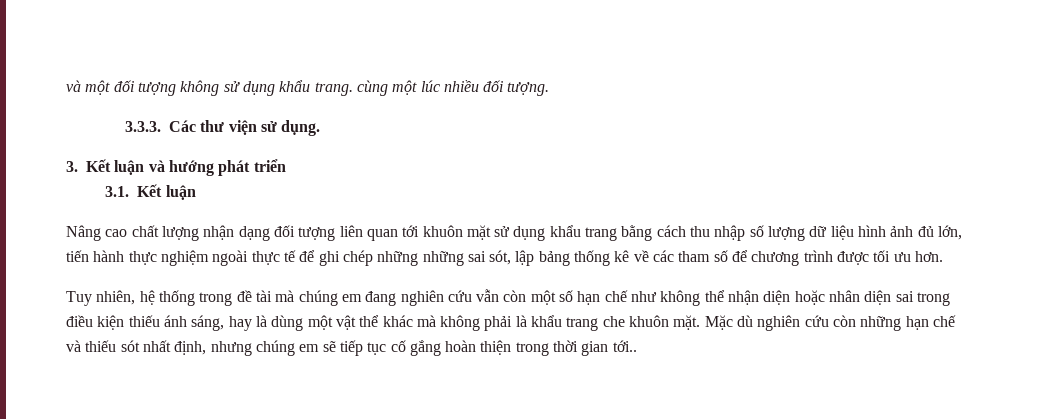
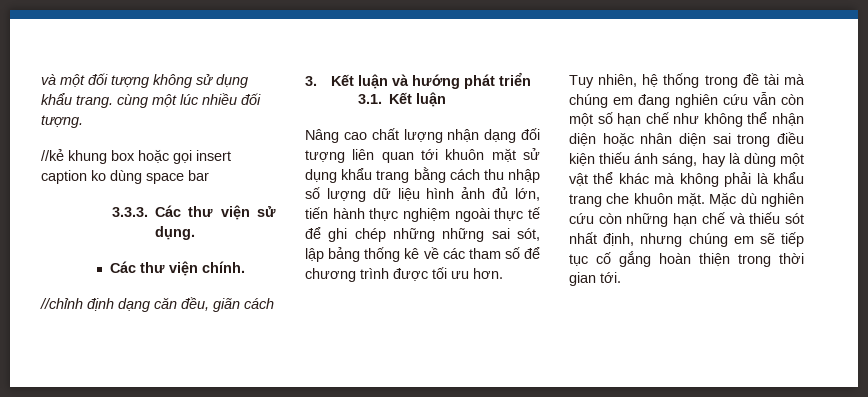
(550, 89) none -> [41,149,231,164] [41,170,209,184] // //kẻ khung box hoặc gọi insert caption ko dùng space bar
(321, 128) none -> [109,261,245,276] [40,297,274,312] // Các thư viện chính. // //chỉnh định dạng căn đều, giãn cách
[612,340,637,352] tới.. -> [600,272,621,283] tới.

